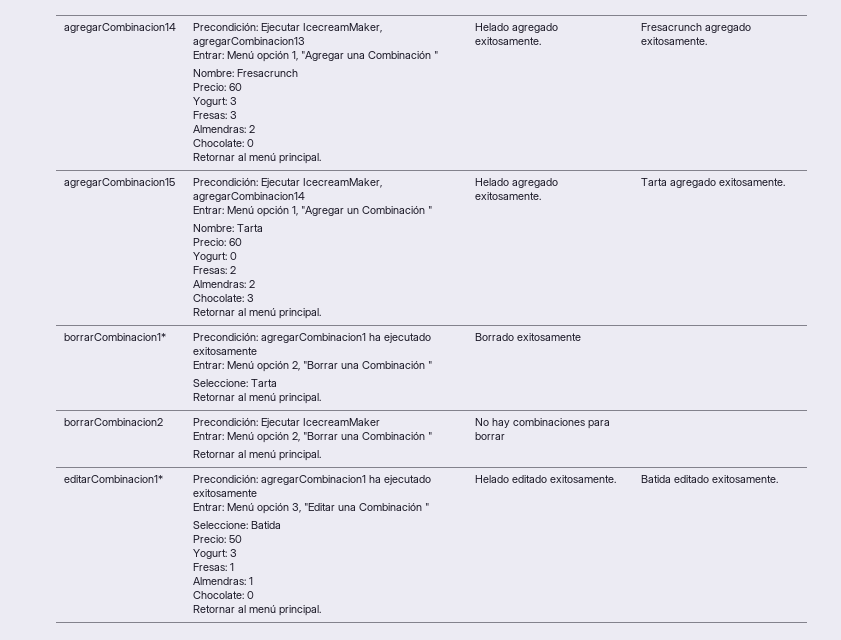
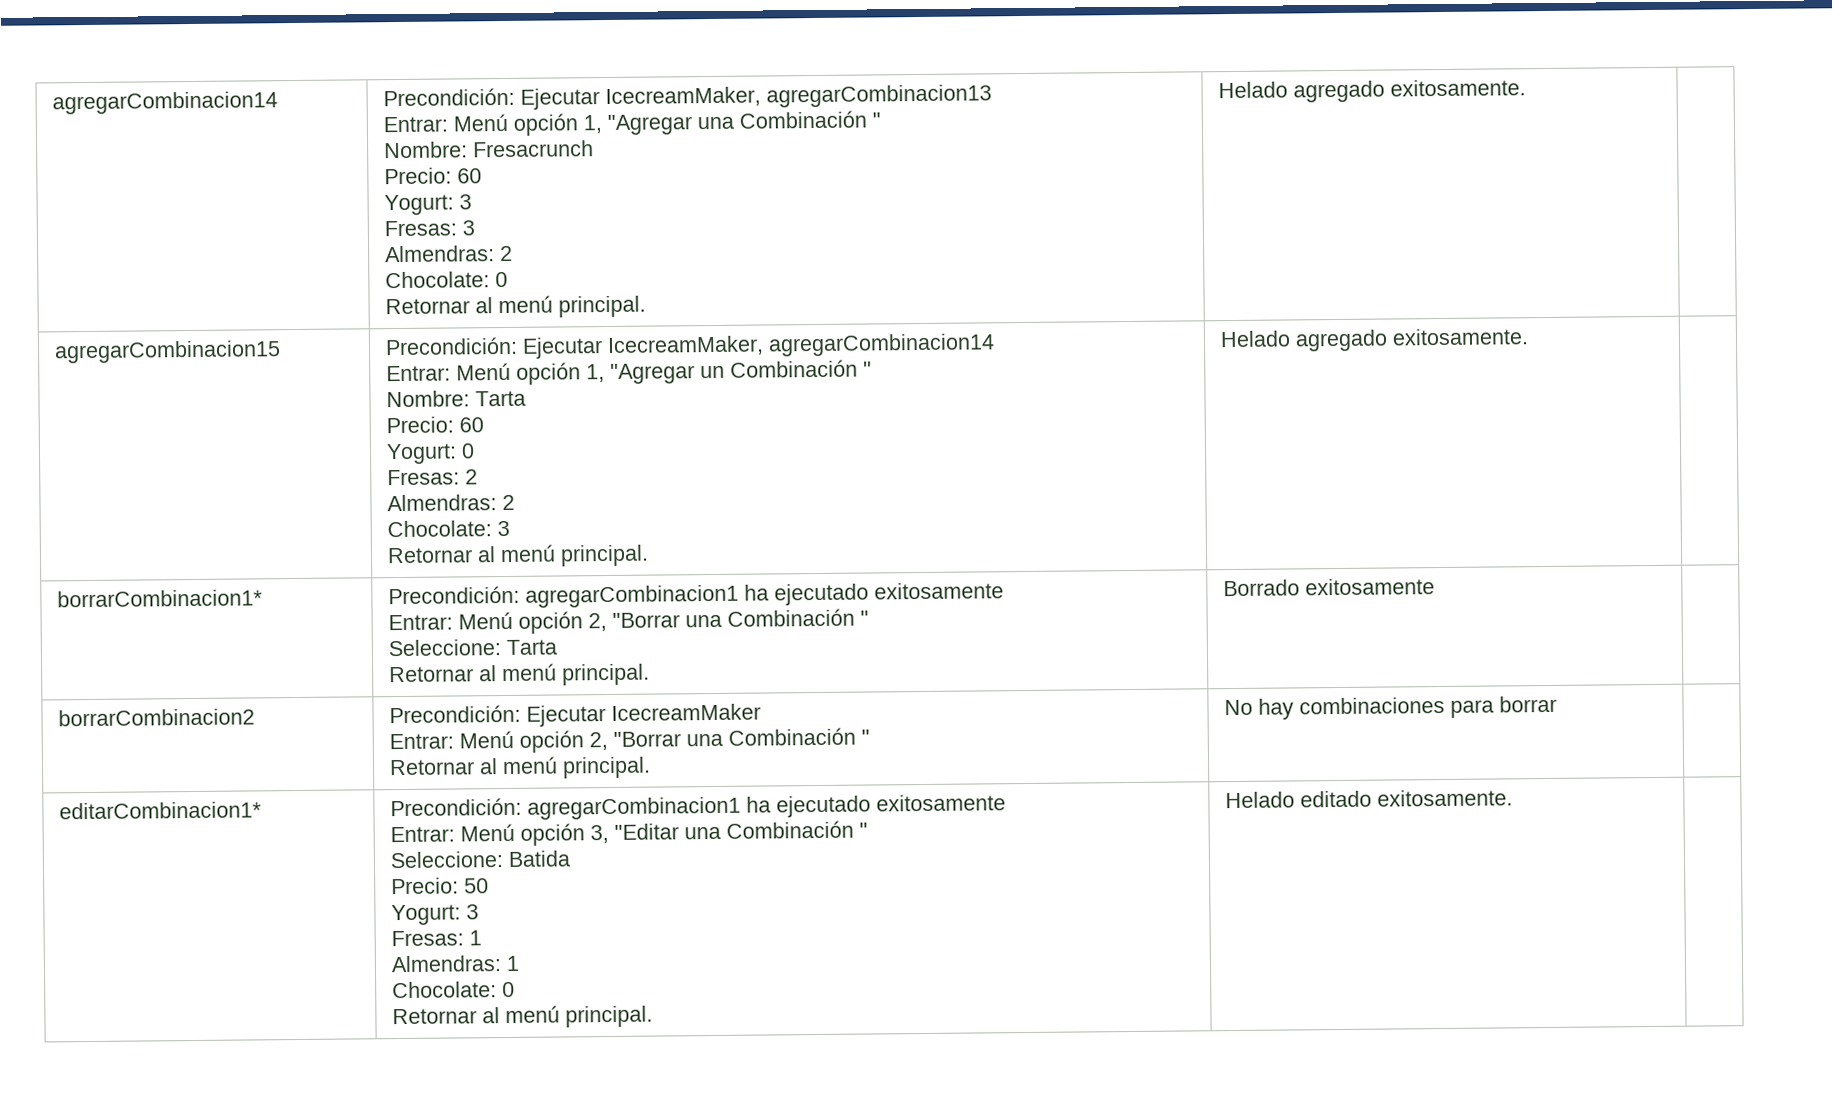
[641,23,752,33] [641,37,708,45] Fresacrunch agregado exitosamente. -> (1527, 88) none
[641,178,786,188] Tarta agregado exitosamente. -> (1530, 337) none
[641,475,779,483] Batida editado exitosamente. -> (1514, 798) none

